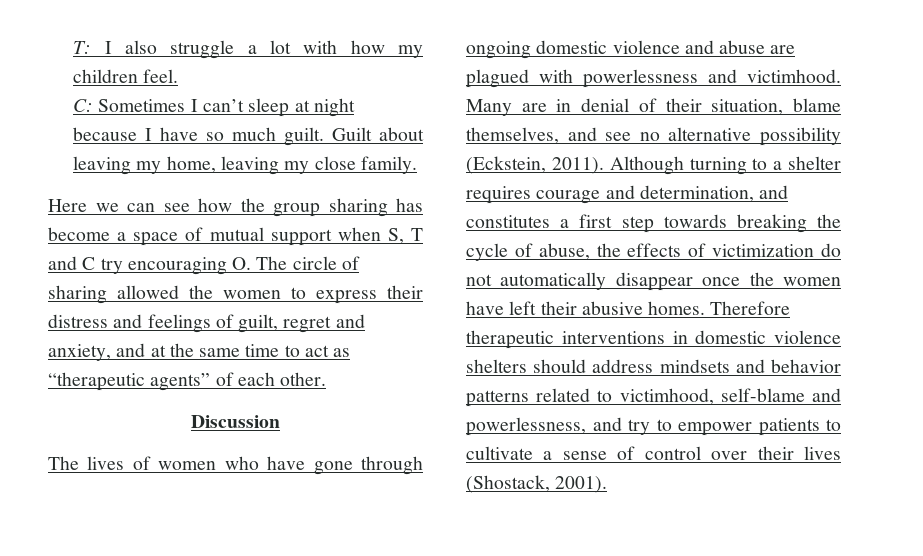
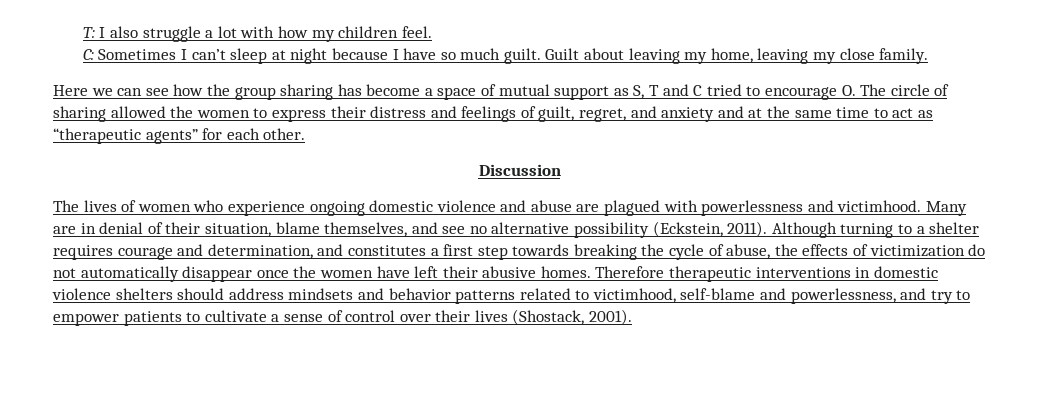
[337,227,381,241] when -> [613,88,629,96] as
[100,257,227,275] try encouraging -> [706,84,837,100] tried to encourage
[283,314,365,333] [48,344,111,361] regret and anxiety, -> [579,106,715,122] regret, and anxiety
[215,372,234,386] of -> [202,128,223,140] for
[267,456,423,475] have gone through -> [227,201,305,216] experience

